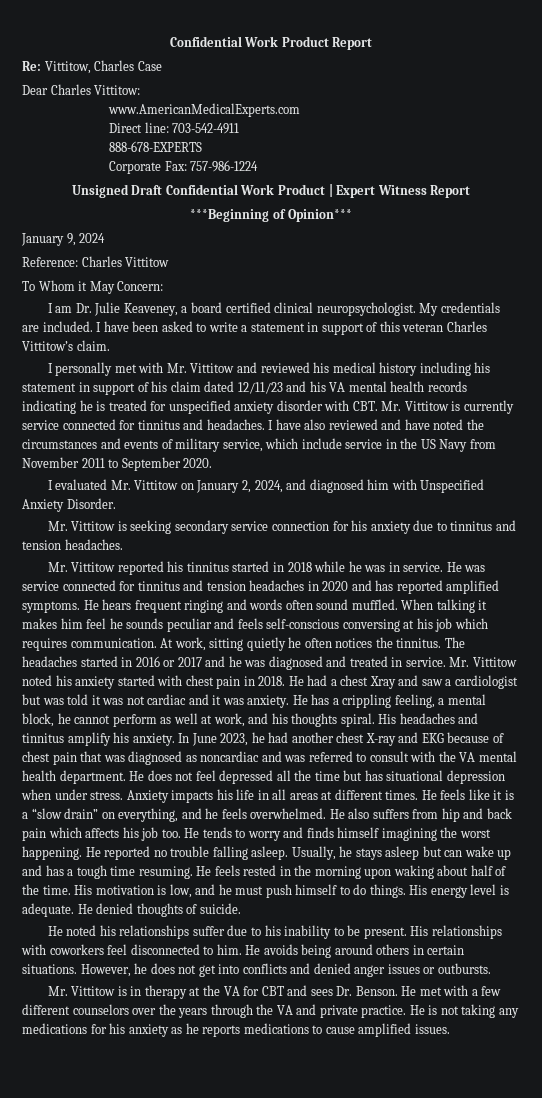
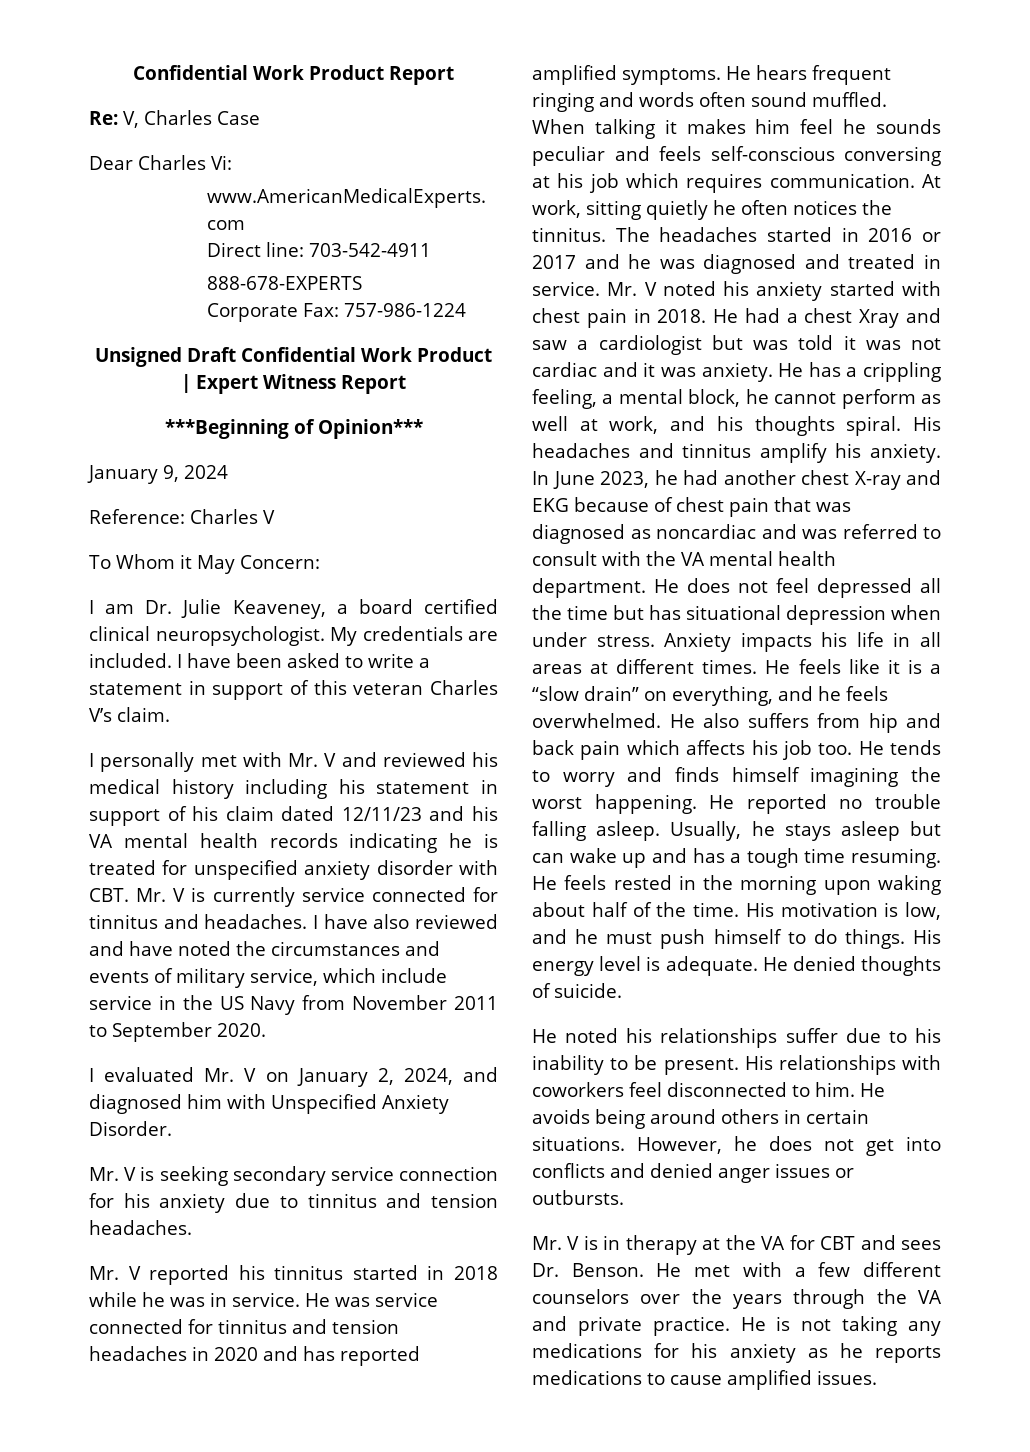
[44,61,91,74] Vittitow, -> [123,111,139,128] V,
[94,85,141,95] Vittitow: -> [211,155,232,170] Vi:
[125,257,170,267] Vittitow -> [263,510,275,524] V
[22,341,73,351] Vittitow’s -> [89,708,112,722] V’s
[190,363,235,373] Vittitow -> [324,753,337,767] V
[404,401,449,411] Vittitow -> [173,888,186,902] V
[134,480,179,490] Vittitow -> [244,1068,257,1082] V
[71,521,116,531] Vittitow -> [124,1167,137,1181] V
[71,562,116,572] Vittitow -> [128,1266,141,1280] V
[472,657,517,667] Vittitow -> [644,282,657,296] V
[71,986,116,996] Vittitow -> [567,1236,580,1250] V

